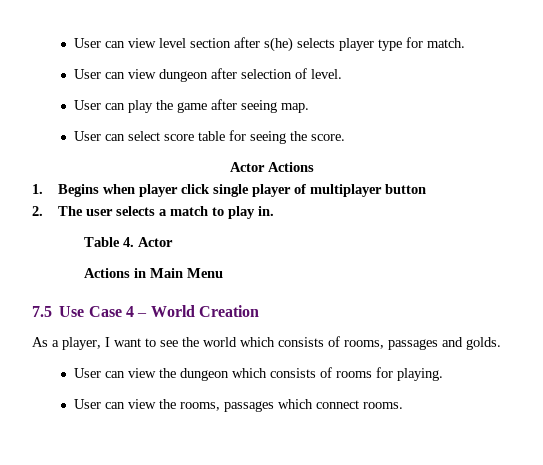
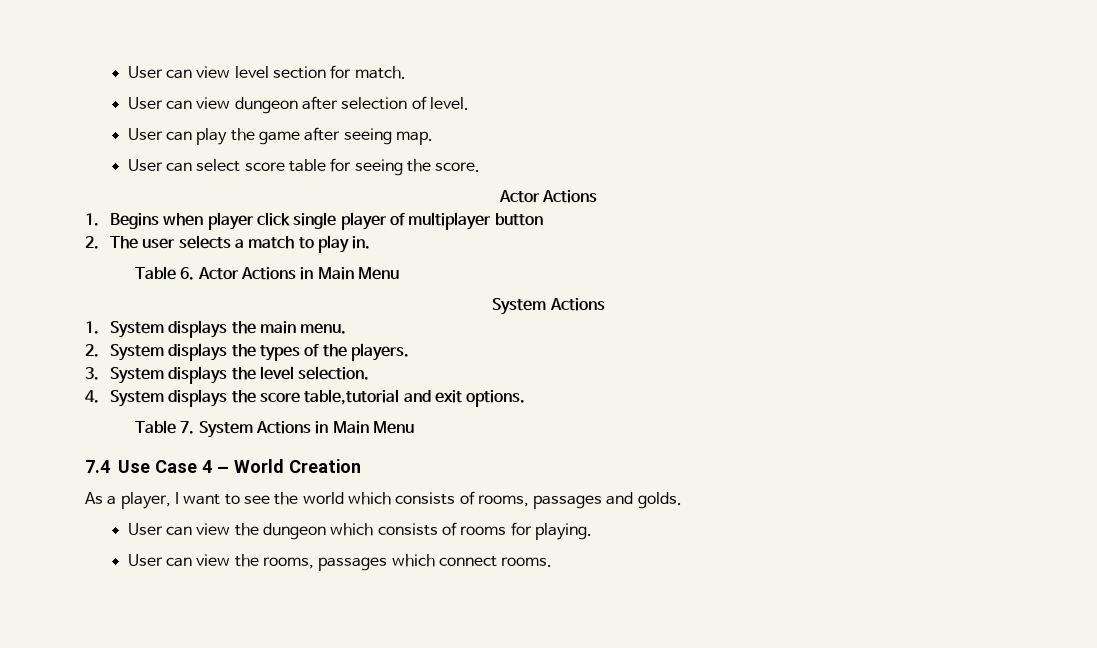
[233,37,402,52] after s(he) selects player type -> (326, 72) none
[123,237,174,247] [84,268,224,278] [32,306,52,317] 4. Actor // Actions in Main Menu // 7.5 -> [180,267,400,280] [492,298,605,315] [85,320,347,338] [85,343,409,361] [85,366,370,384] [85,389,526,407] [135,420,415,438] [85,460,110,473] 6. Actor Actions in Main Menu // System Actions // 1. System displays the main menu. // 2. System displays the types of the players. // 3. System displays the level selection. // 4. System displays the score table,tutorial and exit options. // Table 7. System Actions in Main Menu // 7.4

